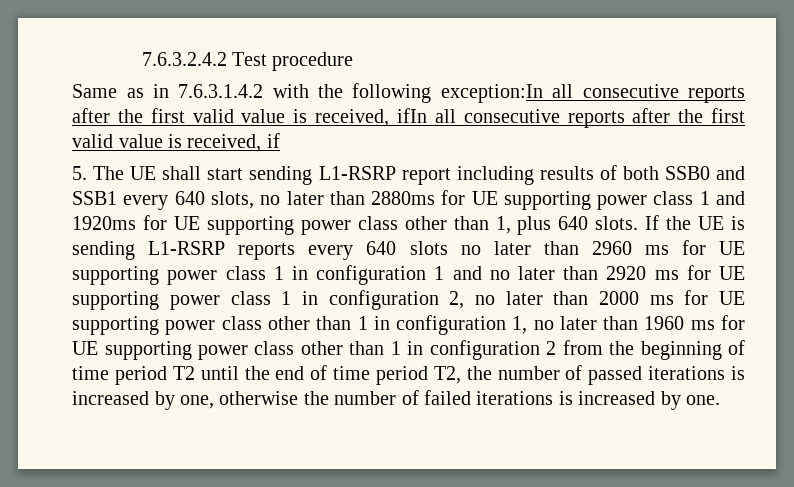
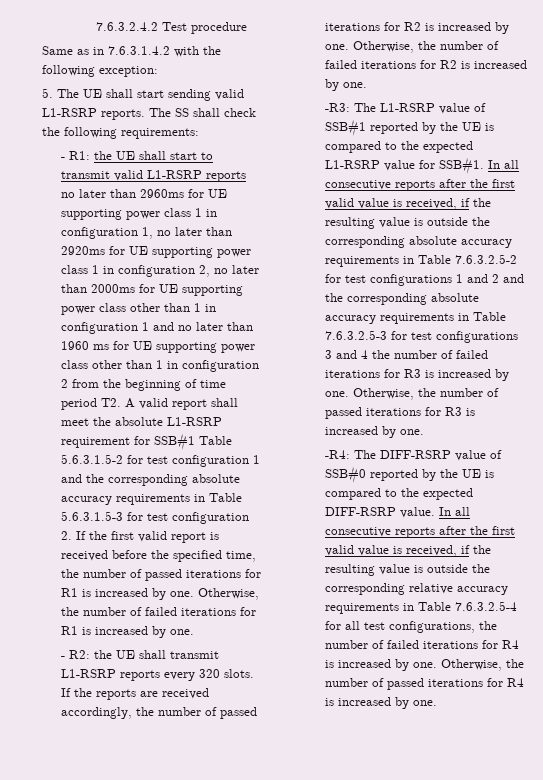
[440,84,745,103] [72,108,745,128] [72,133,280,152] exception:In all consecutive reports after the first valid value is received, ifIn all consecutive reports after the first valid value is received, if -> [99,66,159,77] exception:
[318,165,745,185] [72,190,746,210] [72,215,745,235] [72,240,746,260] [72,265,679,285] L1-RSRP report including results of both SSB0 and SSB1 every 640 slots, no later than 2880ms for UE supporting power class 1 and 1920ms for UE supporting power class other than 1, plus 640 slots. If the UE is sending L1-RSRP reports every 640 slots no later than 2960 ms for UE supporting power class 1 in configuration 1 and no later than 2920 ms -> [215,89,245,100] [42,108,257,120] [42,127,200,139] [60,151,213,160] [60,170,246,182] [60,189,227,198] [60,208,217,220] [60,227,232,239] [60,246,105,255] valid L1-RSRP reports. The SS shall check the following requirements: // - R1: the UE shall start to transmit valid L1-RSRP reports no later than 2960ms for UE supporting power class 1 in configuration 1, no later than 2920ms
[598,291,674,305] 2000 ms -> [90,284,135,293] 2000ms
[512,316,528,334] 1, -> [141,322,174,331] 1 and
[172,365,746,385] [72,390,720,410] T2 until the end of time period T2, the number of passed iterations is increased by one, otherwise the number of failed iterations is increased by one. -> [100,398,238,410] [60,417,222,426] [60,433,232,450] [60,454,260,467] [60,474,240,486] [60,493,242,505] [60,511,249,524] [60,531,219,543] [60,550,256,562] [60,569,261,581] [60,588,259,600] [60,607,256,616] [60,626,194,638] [60,650,219,659] [60,669,254,681] [60,688,209,700] [60,707,257,719] [324,22,509,34] [324,41,499,53] [324,60,527,69] [324,79,367,91] [324,103,486,114] [324,119,494,136] [324,141,473,153] [324,157,519,174] [324,179,515,191] [324,198,491,210] [324,217,490,229] [324,236,512,248] [324,254,517,267] [324,274,524,286] [324,293,479,305] [324,312,506,324] [324,330,518,343] [324,350,488,359] [324,369,509,381] [324,388,499,400] [324,407,475,419] [324,426,424,438] [324,450,502,461] [324,466,494,483] [324,488,473,500] [324,507,470,518] [324,526,515,538] [324,545,491,557] [324,564,490,576] [324,583,508,595] [324,601,517,614] [324,621,497,633] [324,640,519,649] [324,659,524,671] [324,678,524,690] [324,697,437,709] T2. A valid report shall meet the absolute L1-RSRP requirement for SSB#1 Table 5.6.3.1.5-2 for test configuration 1 and the corresponding absolute accuracy requirements in Table 5.6.3.1.5-3 for test configuration 2. If the first valid report is received before the specified time, the number of passed iterations for R1 is increased by one. Otherwise, the number of failed iterations for R1 is increased by one. // - R2: the UE shall transmit L1-RSRP reports every 320 slots. If the reports are received accordingly, the number of passed iterations for R2 is increased by one. Otherwise, the number of failed iterations for R2 is increased by one. // -R3: The L1-RSRP value of SSB#1 reported by the UE is compared to the expected L1-RSRP value for SSB#1. In all consecutive reports after the first valid value is received, if the resulting value is outside the corresponding absolute accuracy requirements in Table 7.6.3.2.5-2 for test configurations 1 and 2 and the corresponding absolute accuracy requirements in Table 7.6.3.2.5-3 for test configurations 3 and 4 the number of failed iterations for R3 is increased by one. Otherwise, the number of passed iterations for R3 is increased by one. // -R4: The DIFF-RSRP value of SSB#0 reported by the UE is compared to the expected DIFF-RSRP value. In all consecutive reports after the first valid value is received, if the resulting value is outside the corresponding relative accuracy requirements in Table 7.6.3.2.5-4 for all test configurations, the number of failed iterations for R4 is increased by one. Otherwise, the number of passed iterations for R4 is increased by one.

